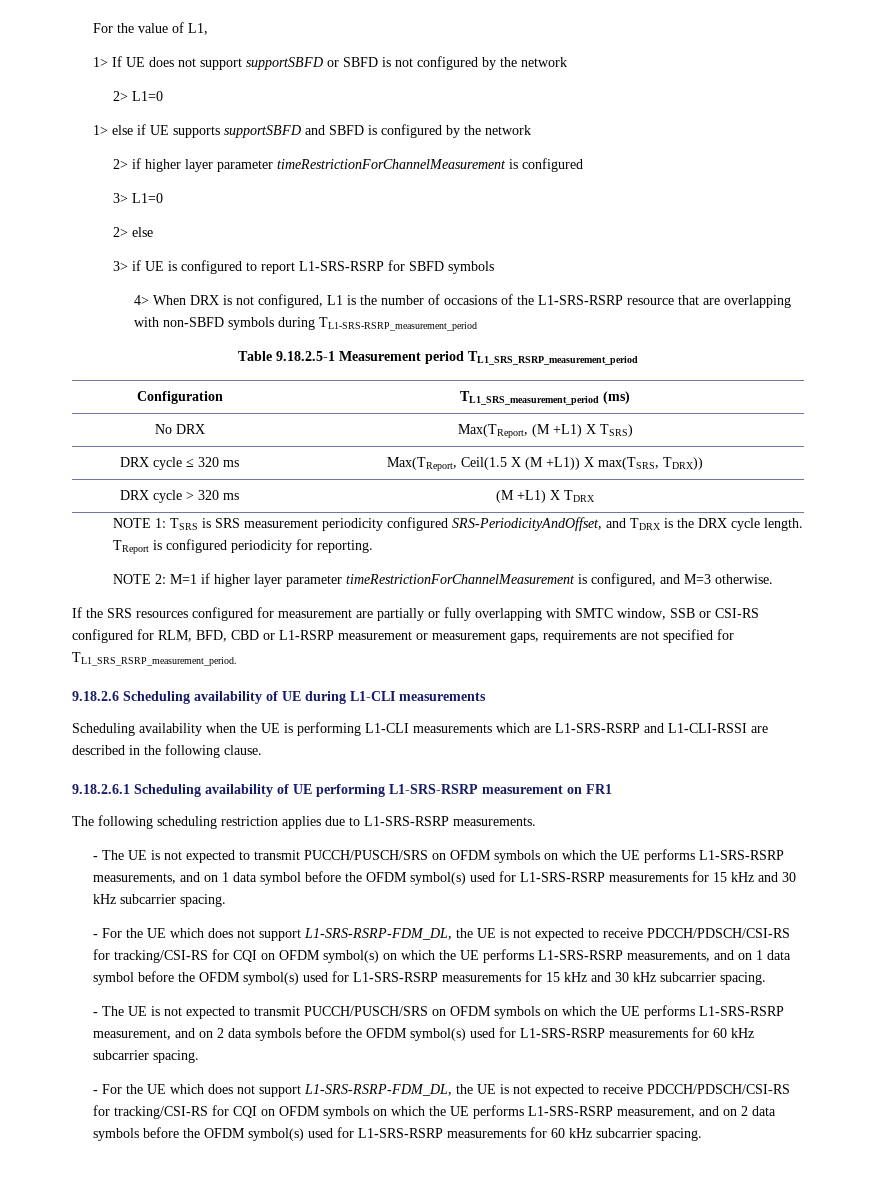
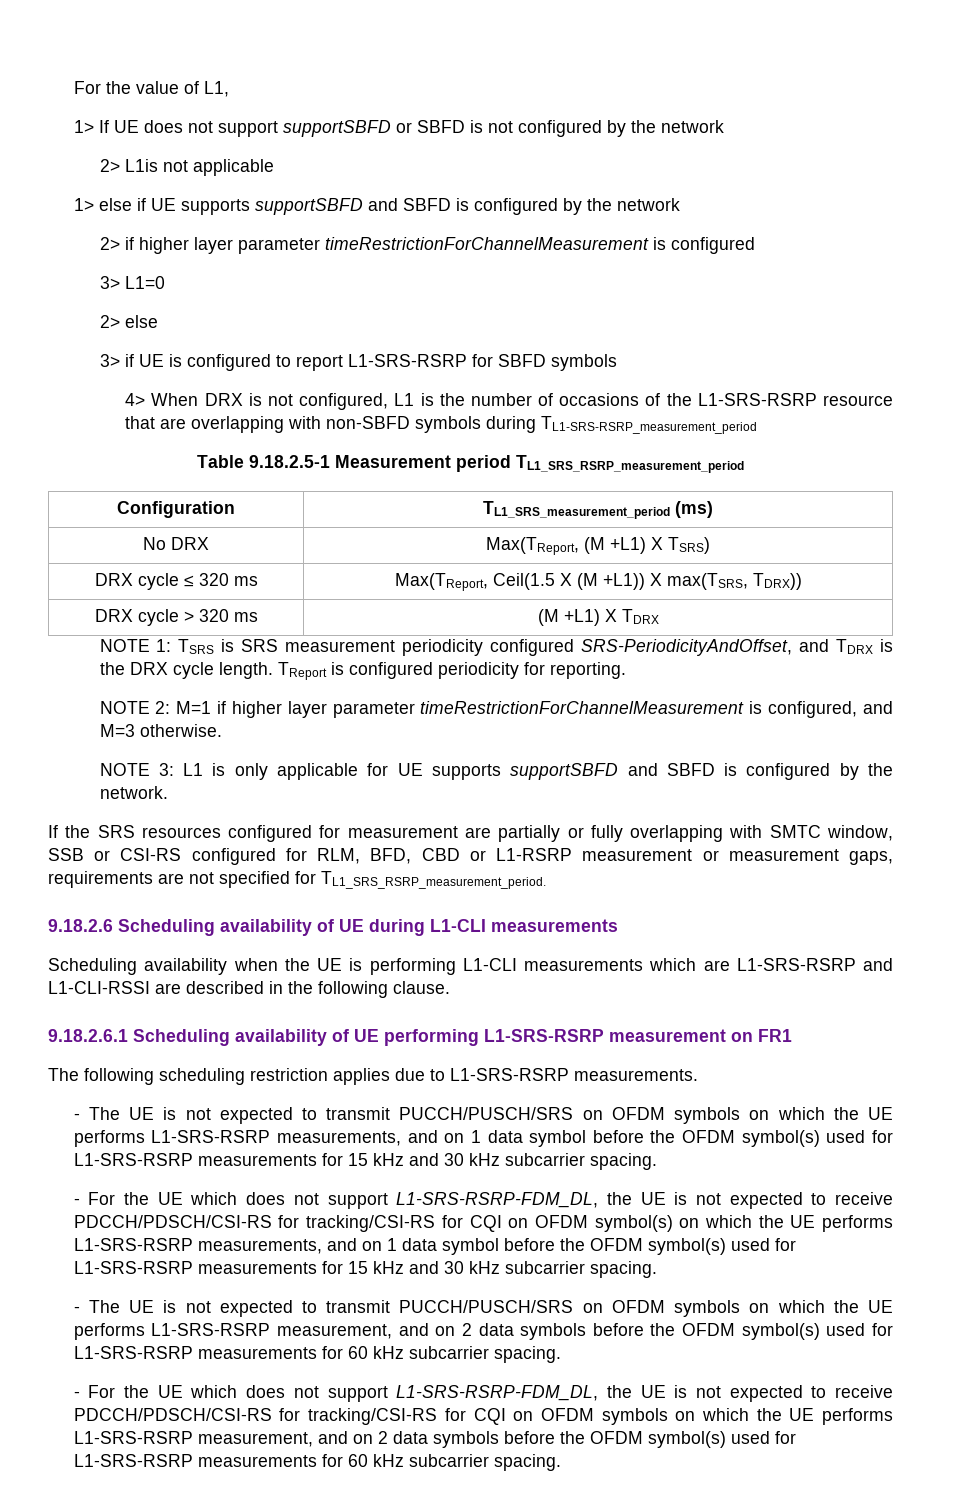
[132,91,164,101] L1=0 -> [124,159,274,176] L1is not applicable
(774, 579) none -> [99,763,893,780] [99,786,168,799] // NOTE 3: L1 is only applicable for UE supports supportSBFD and SBFD is configured by the network.

